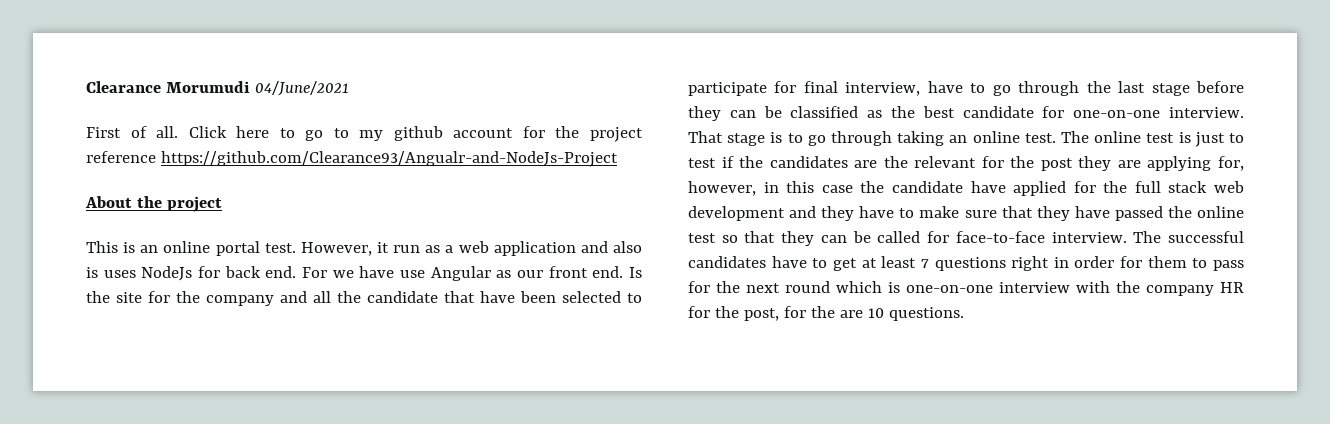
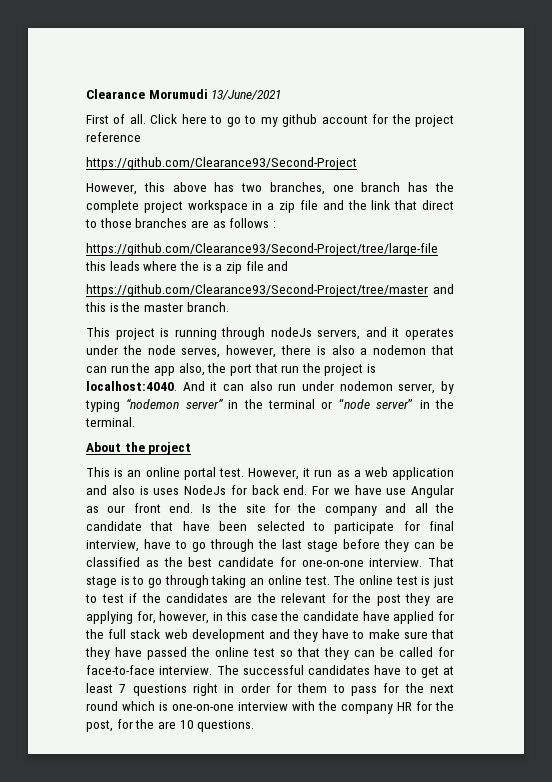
[254,81,349,96] 04/June/2021 -> [211,90,282,100] 13/June/2021
[160,151,618,167] https://github.com/Clearance93/Angualr-and-NodeJs-Project -> [86,157,357,170] [86,182,454,195] [86,200,454,213] [85,218,276,228] [86,243,438,256] [85,261,289,274] [86,284,454,297] [85,302,229,312] [86,327,454,340] [86,345,455,358] [86,363,377,376] [86,381,454,394] [85,398,454,412] [85,417,135,427] // https://github.com/Clearance93/Second-Project // However, this above has two branches, one branch has the complete project workspace in a zip file and the link that direct to those branches are as follows : // https://github.com/Clearance93/Second-Project/tree/large-file this leads where the is a zip file and // https://github.com/Clearance93/Second-Project/tree/master and this is the master branch. // This project is running through nodeJs servers, and it operates under the node serves, however, there is also a nodemon that can run the app also, the port that run the project is localhost:4040. And it can also run under nodemon server, by typing “nodemon server” in the terminal or “node server” in the terminal.

